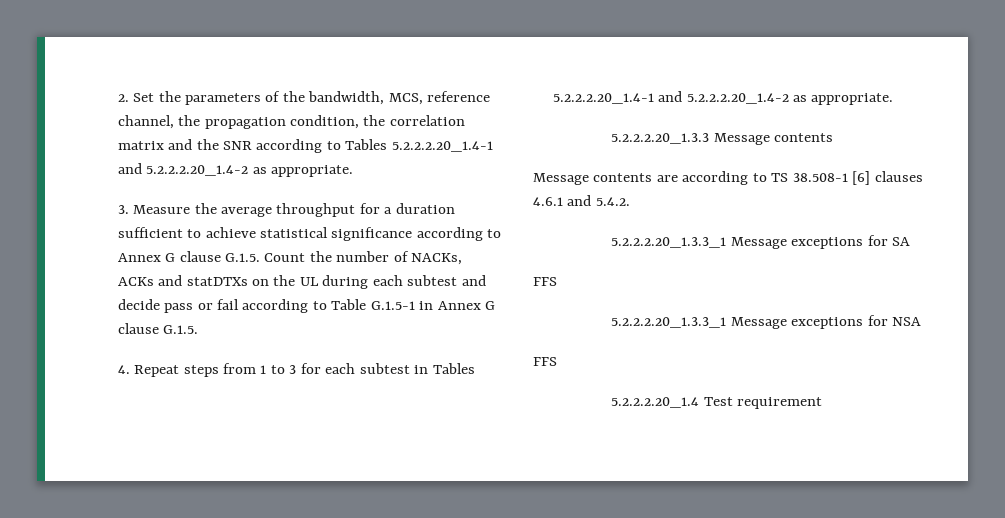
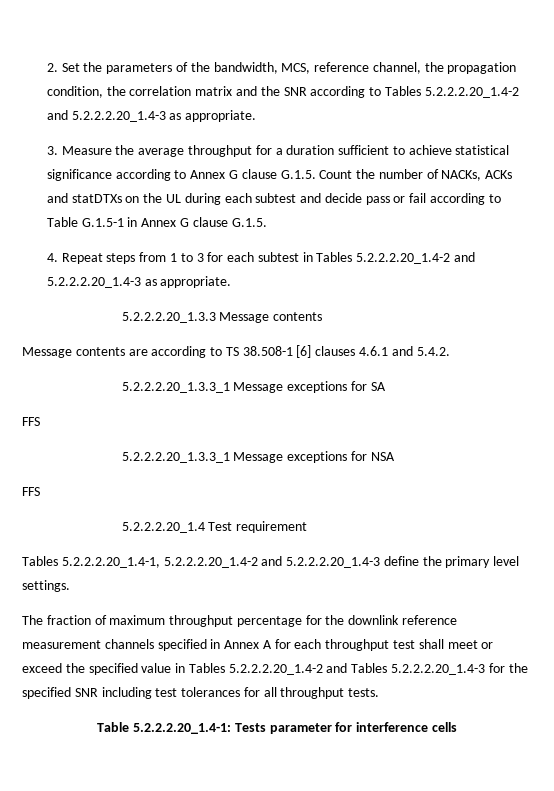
[391,141,493,152] [117,163,249,176] 5.2.2.2.20_1.4-1 and 5.2.2.2.20_1.4-2 -> [424,87,519,98] [46,110,166,122] 5.2.2.2.20_1.4-2 and 5.2.2.2.20_1.4-3
[552,91,789,104] 5.2.2.2.20_1.4-1 and 5.2.2.2.20_1.4-2 -> [356,252,476,264] [46,277,141,288] 5.2.2.2.20_1.4-2 and 5.2.2.2.20_1.4-3
(823, 403) none -> [22,556,520,568] [22,580,70,592] [22,615,458,627] [22,639,494,651] [22,663,528,675] [22,687,380,699] [97,722,457,734] // Tables 5.2.2.2.20_1.4-1, 5.2.2.2.20_1.4-2 and 5.2.2.2.20_1.4-3 define the primary level settings. // The fraction of maximum throughput percentage for the downlink reference measurement channels specified in Annex A for each throughput test shall meet or exceed the specified value in Tables 5.2.2.2.20_1.4-2 and Tables 5.2.2.2.20_1.4-3 for the specified SNR including test tolerances for all throughput tests. // Table 5.2.2.2.20_1.4-1: Tests parameter for interference cells

